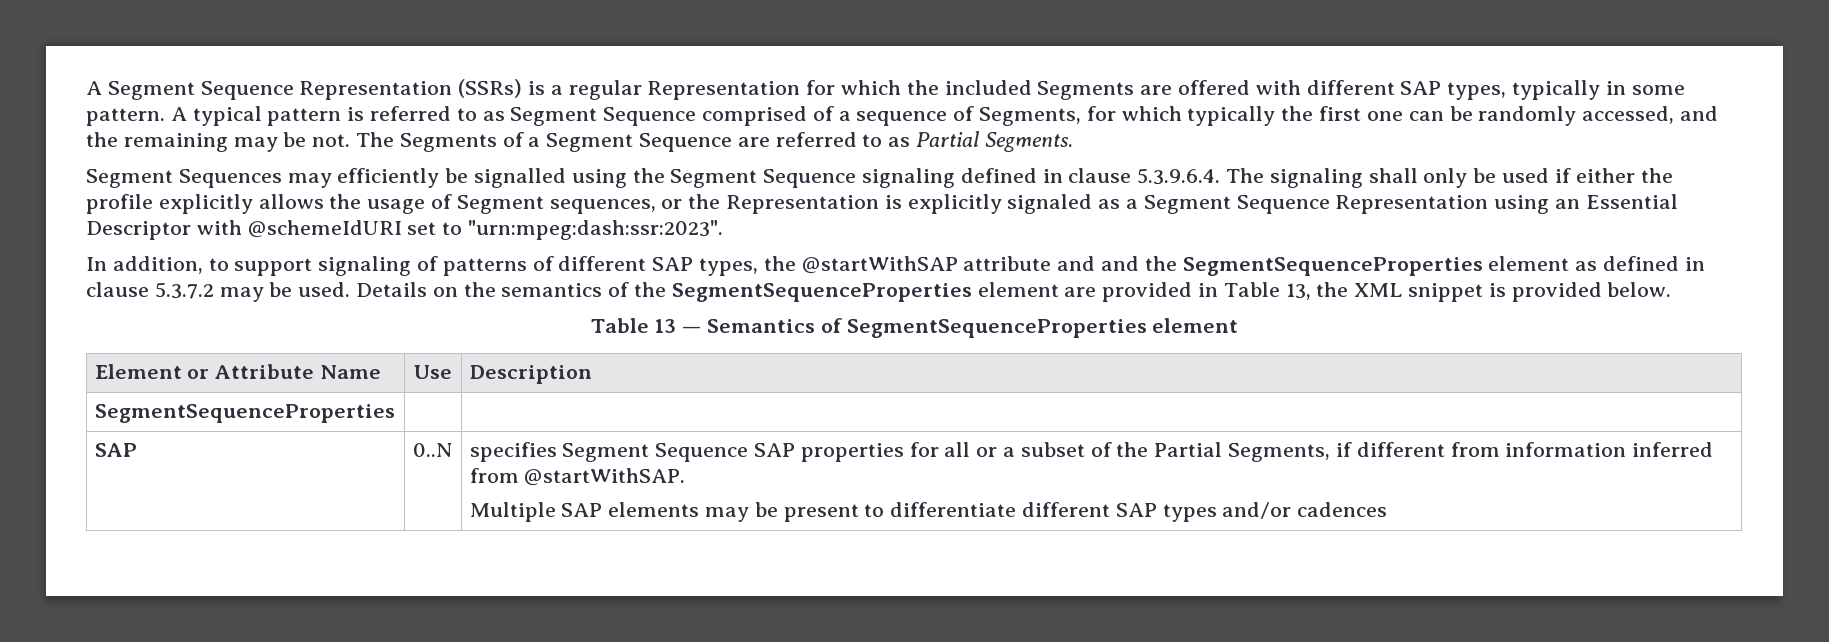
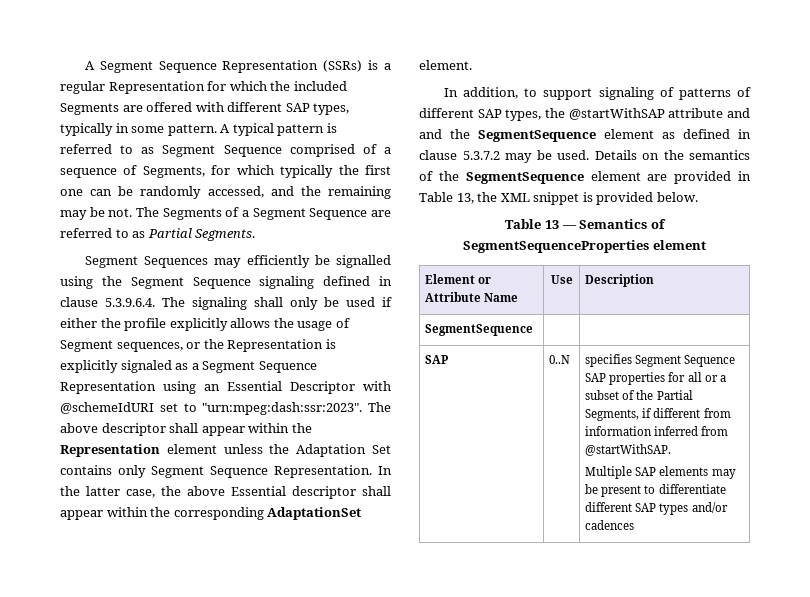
(724, 230) none -> [368,402,391,412] [60,423,312,436] [60,444,392,457] [60,465,392,478] [60,486,391,499] [60,507,362,520] [419,60,472,70] The above descriptor shall appear within the Representation element unless the Adaptation Set contains only Segment Sequence Representation. In the latter case, the above Essential descriptor shall appear within the corresponding AdaptationSet element.
[1182,257,1483,276] SegmentSequenceProperties -> [478,130,596,142] SegmentSequence
[671,283,972,302] SegmentSequenceProperties -> [465,172,584,184] SegmentSequence
[94,404,395,423] SegmentSequenceProperties -> [425,324,534,336] SegmentSequence

